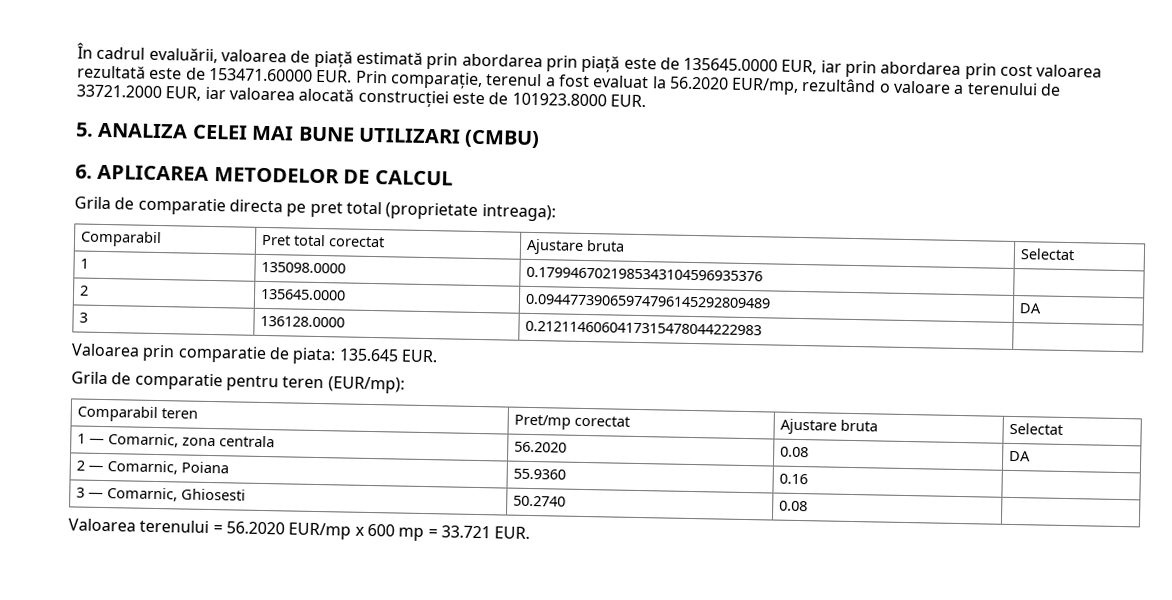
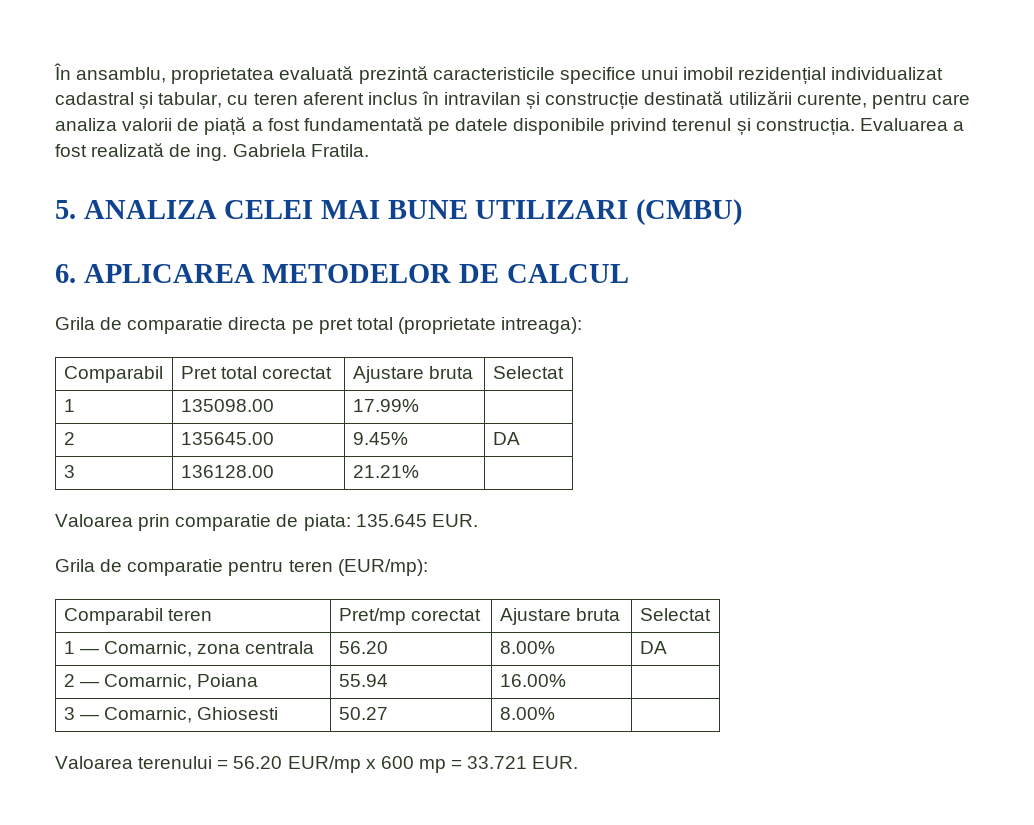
[96,46,1103,80] [77,65,1062,96] [76,84,646,108] cadrul evaluării, valoarea de piață estimată prin abordarea prin piață este de 135645.0000 EUR, iar prin abordarea prin cost valoarea rezultată este de 153471.60000 EUR. Prin comparație, terenul a fost evaluat la 56.2020 EUR/mp, rezultând o valoare a terenului de 33721.2000 EUR, iar valoarea alocată construcției este de 101923.8000 EUR. -> [76,66,944,84] [55,91,970,109] [55,117,964,135] [55,143,369,161] ansamblu, proprietatea evaluată prezintă caracteristicile specifice unui imobil rezidențial individualizat cadastral și tabular, cu teren aferent inclus în intravilan și construcție destinată utilizării curente, pentru care analiza valorii de piață a fost fundamentată pe datele disponibile privind terenul și construcția. Evaluarea a fost realizată de ing. Gabriela Fratila.
[261,261,347,274] [526,266,764,282] 135098.0000 | 0.1799467021985343104596935376 -> [180,399,274,412] [352,399,419,412] 135098.00 | 17.99%
[260,288,347,301] [525,293,772,309] 135645.0000 | 0.09447739065974796145292809489 -> [180,432,274,445] [352,432,408,445] 135645.00 | 9.45%
[260,315,346,328] [525,320,763,336] 136128.0000 | 0.2121146060417315478044222983 -> [180,465,274,478] [352,465,419,478] 136128.00 | 21.21%
[514,441,568,453] [780,446,810,458] 56.2020 | 0.08 -> [338,641,388,654] [499,641,555,654] 56.20 | 8.00%
[513,468,567,480] [779,473,809,485] 55.9360 | 0.16 -> [338,674,388,687] [499,674,566,687] 55.94 | 16.00%
[513,495,567,507] [779,500,809,512] 50.2740 | 0.08 -> [338,707,388,720] [499,707,555,720] 50.27 | 8.00%
[225,521,285,535] 56.2020 -> [233,756,283,769] 56.20

